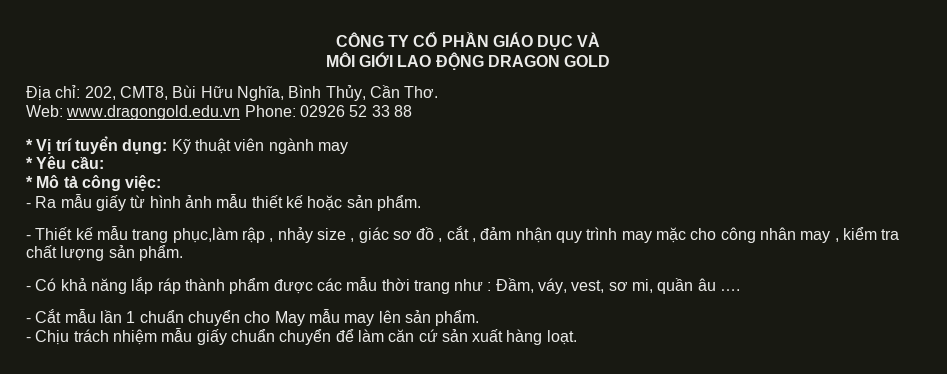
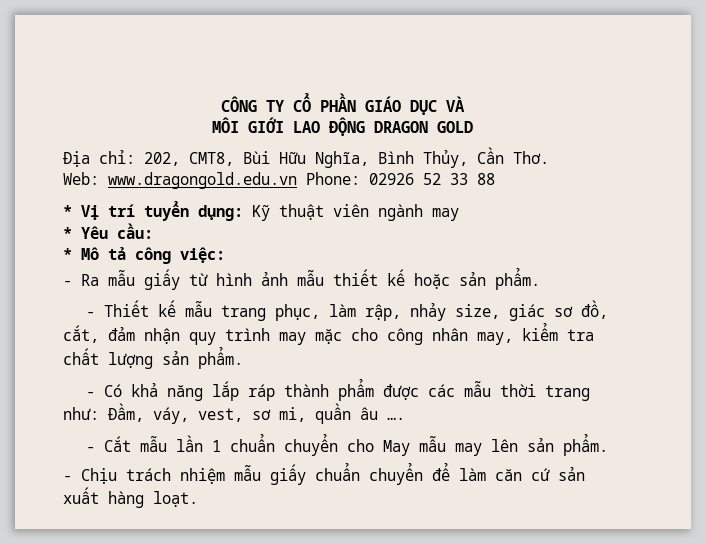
[172,226,477,243] phục,làm rập , nhảy size , giác sơ đồ , cắt , -> [275,300,609,321] [63,325,99,343] phục, làm rập, nhảy size, giác sơ đồ, cắt,
[800,231,839,243] may , -> [477,332,513,345] may,
[454,279,492,291] như : -> [63,407,99,420] như:

